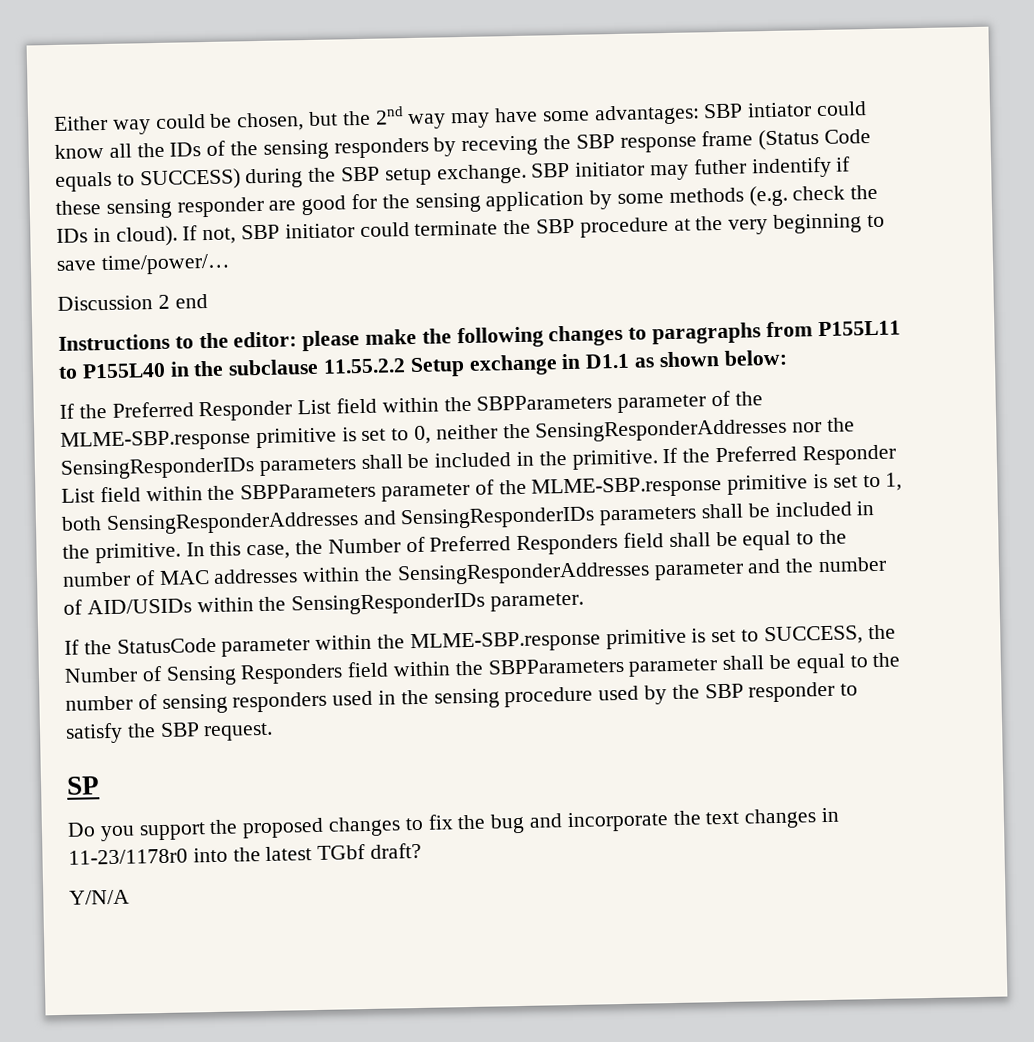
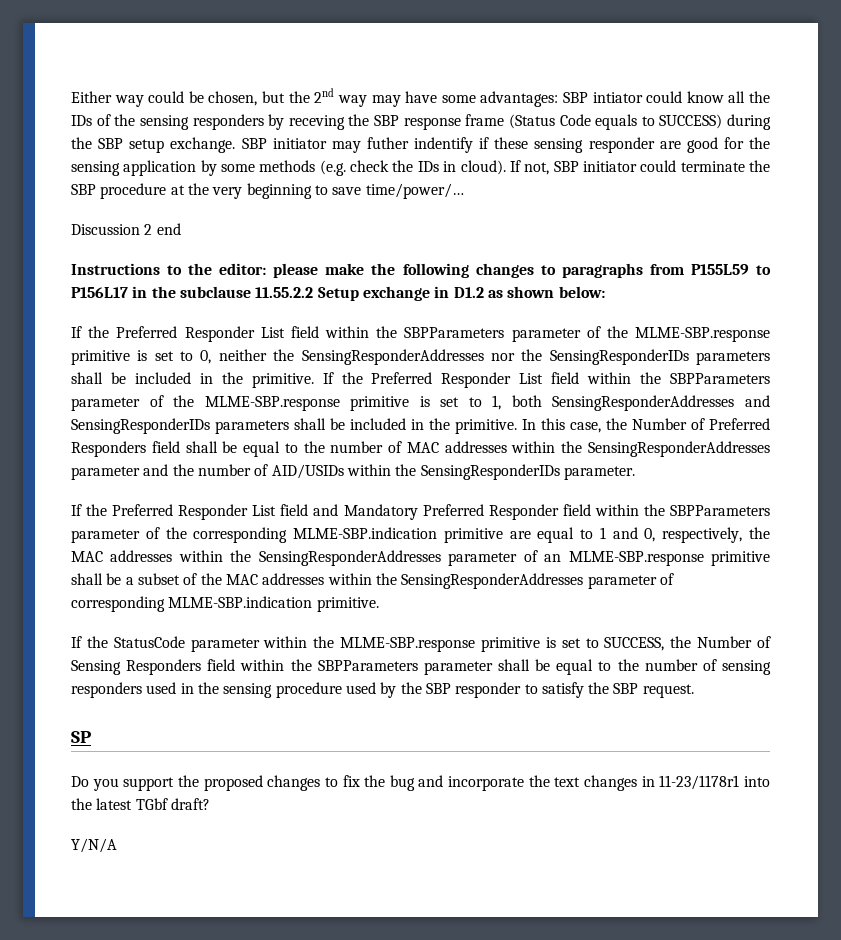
[817,320,901,337] [58,362,166,379] P155L11 to P155L40 -> [690,264,772,275] [71,287,128,298] P155L59 to P156L17
[585,353,631,369] D1.1 -> [453,287,484,298] D1.2
(585, 602) none -> [71,504,771,520] [71,527,770,543] [71,550,771,566] [71,573,674,589] [71,596,379,612] // If the Preferred Responder List field and Mandatory Preferred Responder field within the SBPParameters parameter of the corresponding MLME-SBP.indication primitive are equal to 1 and 0, respectively, the MAC addresses within the SensingResponderAddresses parameter of an MLME-SBP.response primitive shall be a subset of the MAC addresses within the SensingResponderAddresses parameter of corresponding MLME-SBP.indication primitive.
[68,848,188,865] 11-23/1178r0 -> [659,775,740,790] 11-23/1178r1

